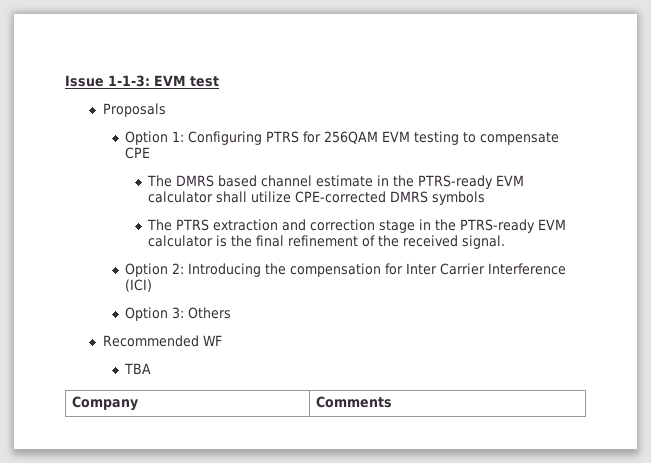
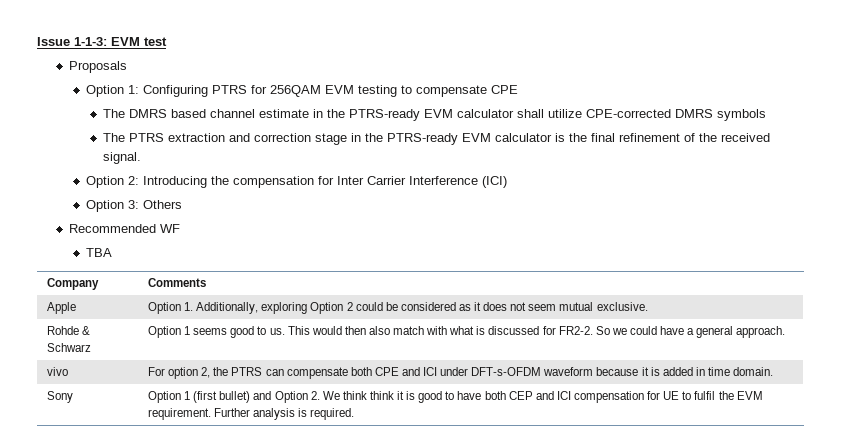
(393, 402) none -> [47,302,77,314] [148,302,648,314] [47,326,91,335] [47,343,92,352] [148,326,786,338] [47,367,69,376] [148,367,774,379] [47,391,74,403] [148,391,763,403] [148,408,355,420] // Apple | Option 1. Additionally, exploring Option 2 could be considered as it does not seem mutual exclusive. // Rohde & Schwarz | Option 1 seems good to us. This would then also match with what is discussed for FR2-2. So we could have a general approach. // vivo | For option 2, the PTRS can compensate both CPE and ICI under DFT-s-OFDM waveform because it is added in time domain. // Sony | Option 1 (first bullet) and Option 2. We think think it is good to have both CEP and ICI compensation for UE to fulfil the EVM requirement. Further analysis is required.

